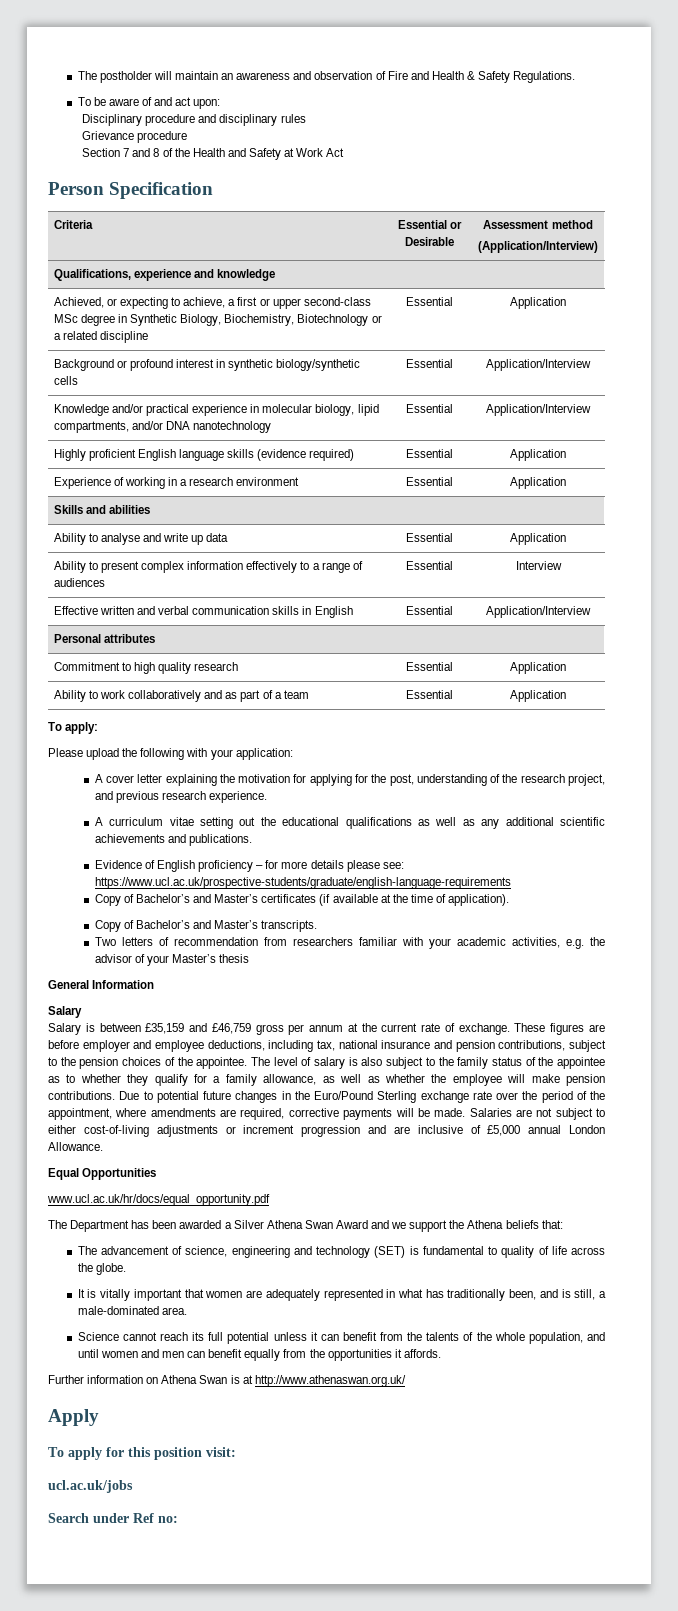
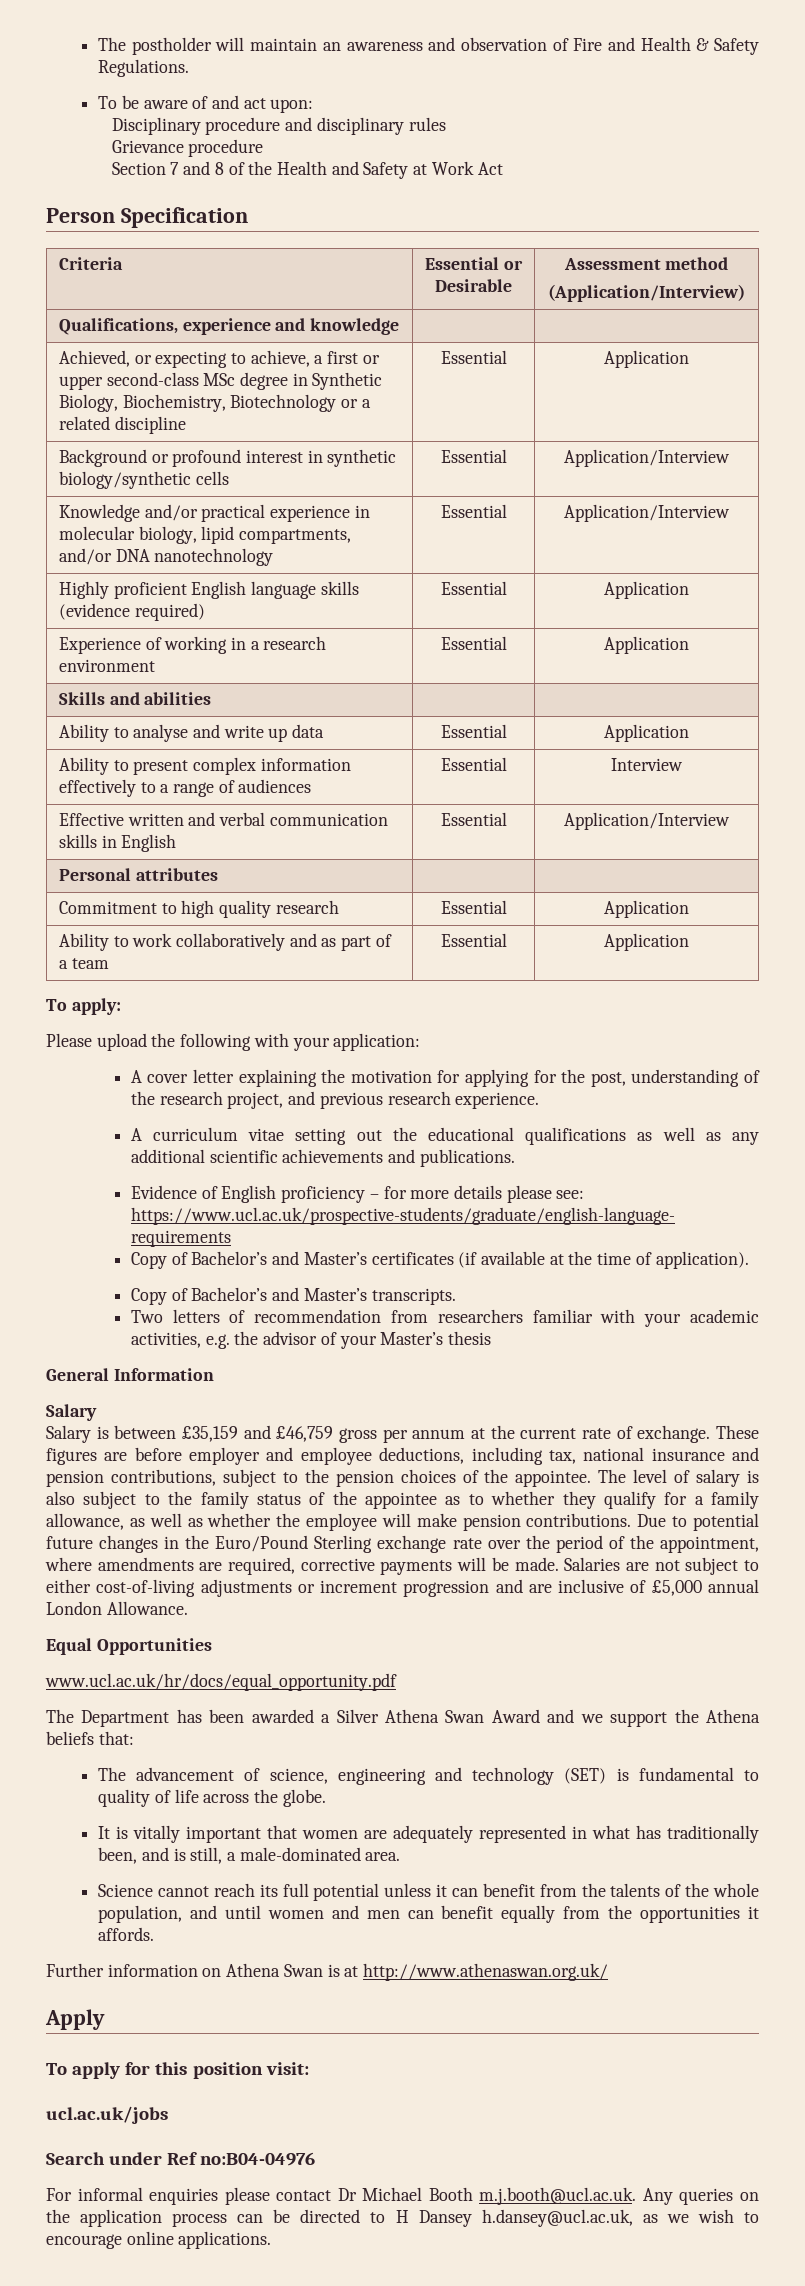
[158,1516,178,1523] no: -> [200,2152,316,2166] [46,2187,759,2205] [46,2209,760,2227] [46,2231,272,2249] no:B04-04976 // For informal enquiries please contact Dr Michael Booth m.j.booth@ucl.ac.uk. Any queries on the application process can be directed to H Dansey h.dansey@ucl.ac.uk, as we wish to encourage online applications.

